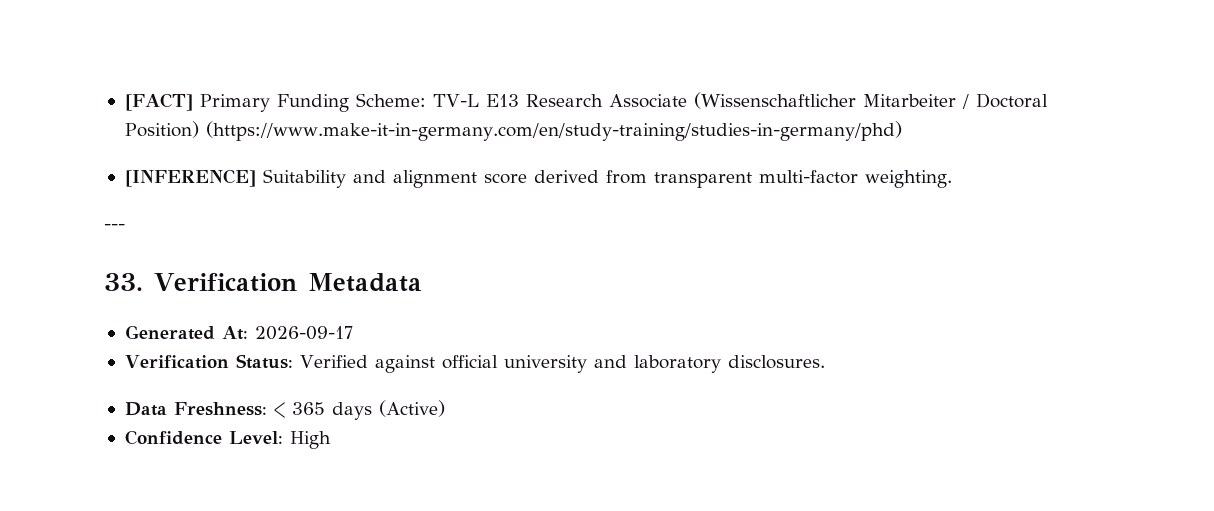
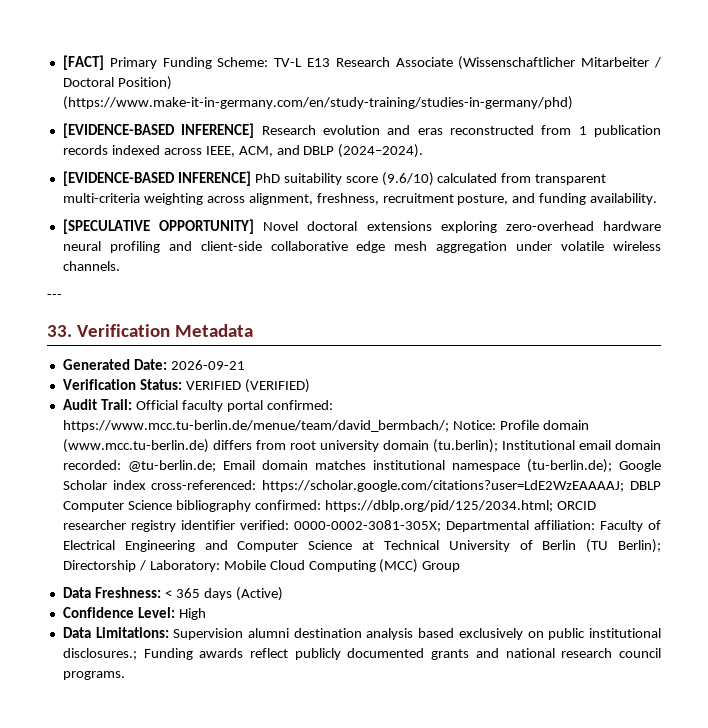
[124,169,952,188] [INFERENCE] Suitability and alignment score derived from transparent multi-factor weighting. -> [62,123,661,138] [62,144,424,158] [62,171,607,186] [62,193,658,205] [62,219,661,234] [62,241,661,253] [62,261,120,271] [EVIDENCE-BASED INFERENCE] Research evolution and eras reconstructed from 1 publication records indexed across IEEE, ACM, and DBLP (2024–2024). // [EVIDENCE-BASED INFERENCE] PhD suitability score (9.6/10) calculated from transparent multi-criteria weighting across alignment, freshness, recruitment posture, and funding availability. // [SPECULATIVE OPPORTUNITY] Novel doctoral extensions exploring zero-overhead hardware neural profiling and client-side collaborative edge mesh aggregation under volatile wireless channels.
[221,326,353,340] At: 2026-09-17 -> [133,359,245,370] Date: 2026-09-21
[299,355,825,373] Verified against official university and laboratory disclosures. -> [185,379,310,393] [62,399,333,412] [62,420,589,432] [62,439,661,453] [62,459,661,473] [62,480,661,492] [62,500,596,512] [62,520,661,532] [62,539,661,553] [62,559,461,573] VERIFIED (VERIFIED) // Audit Trail: Official faculty portal confirmed: https://www.mcc.tu-berlin.de/menue/team/david_bermbach/; Notice: Profile domain (www.mcc.tu-berlin.de) differs from root university domain (tu.berlin); Institutional email domain recorded: @tu-berlin.de; Email domain matches institutional namespace (tu-berlin.de); Google Scholar index cross-referenced: https://scholar.google.com/citations?user=LdE2WzEAAAAJ; DBLP Computer Science bibliography confirmed: https://dblp.org/pid/125/2034.html; ORCID researcher registry identifier verified: 0000-0002-3081-305X; Departmental affiliation: Faculty of Electrical Engineering and Computer Science at Technical University of Berlin (TU Berlin); Directorship / Laboratory: Mobile Cloud Computing (MCC) Group
(331, 440) none -> [62,627,661,640] [62,648,661,660] [62,671,125,680] // Data Limitations: Supervision alumni destination analysis based exclusively on public institutional disclosures.; Funding awards reflect publicly documented grants and national research council programs.

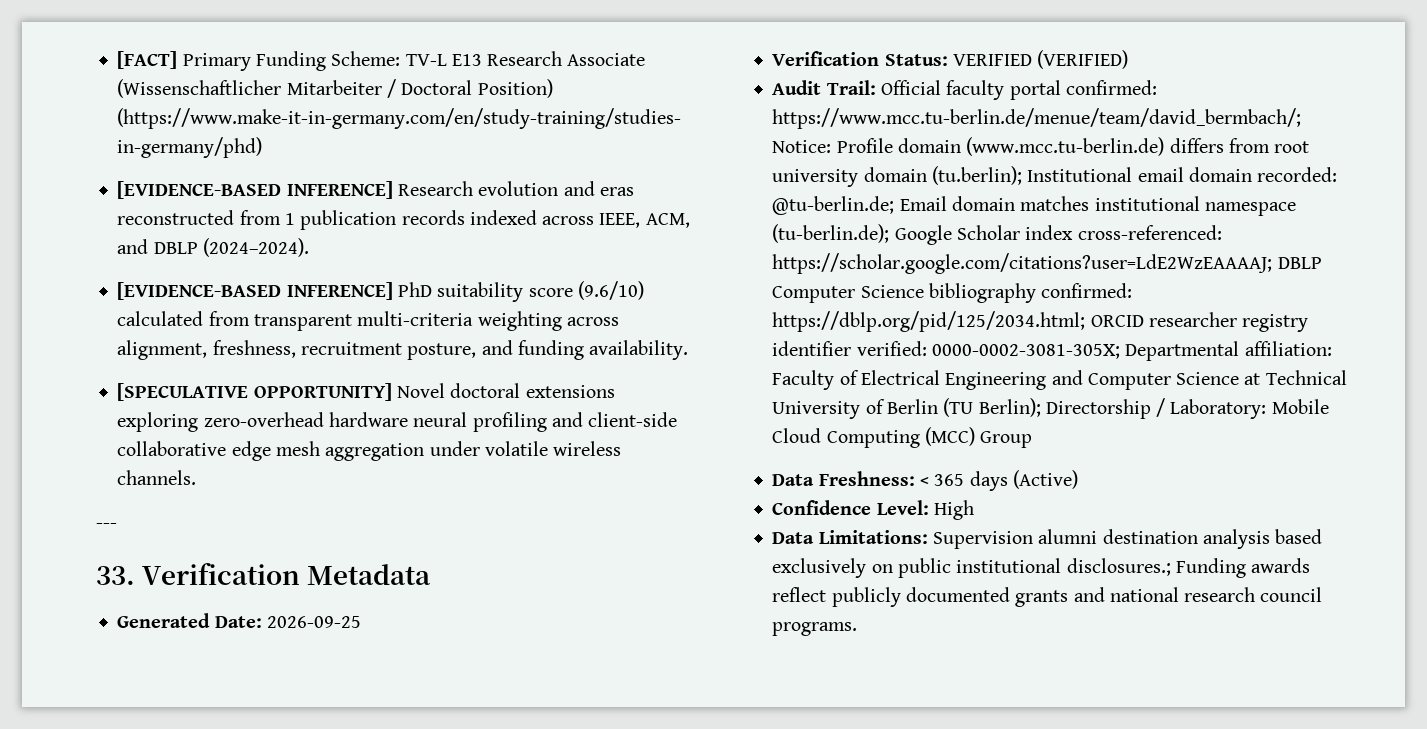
[170,360,245,370] 2026-09-21 -> [266,616,361,628] 2026-09-25

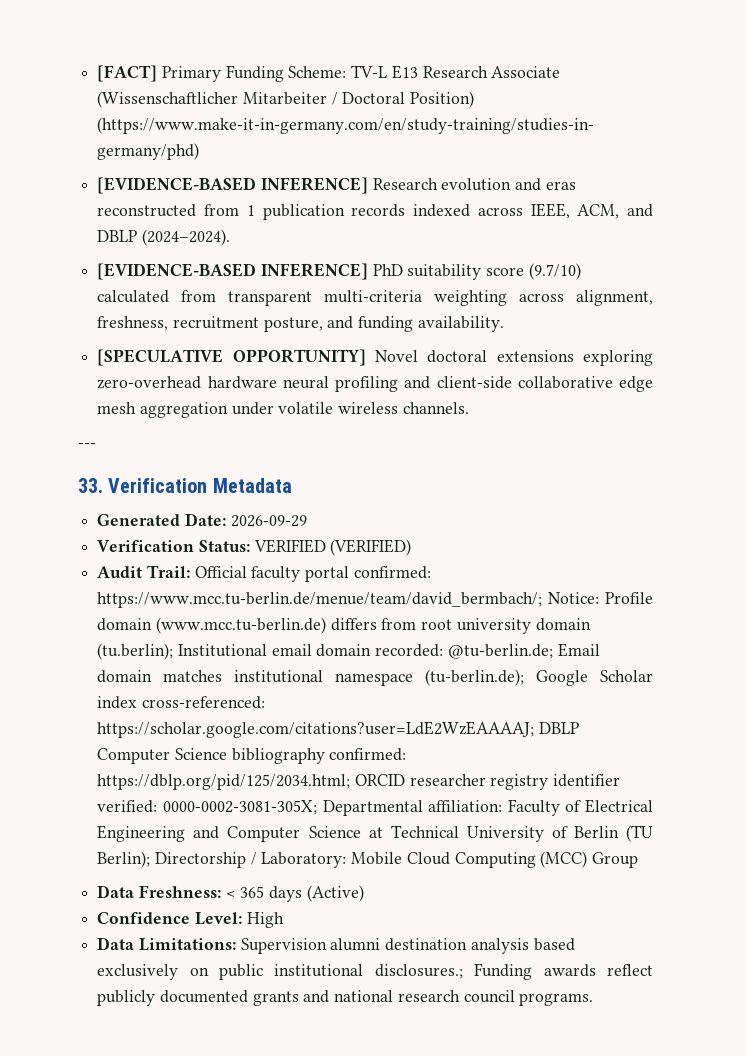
[577,281,644,300] (9.6/10) -> [528,263,581,280] (9.7/10)
[266,616,361,628] 2026-09-25 -> [230,515,307,527] 2026-09-29

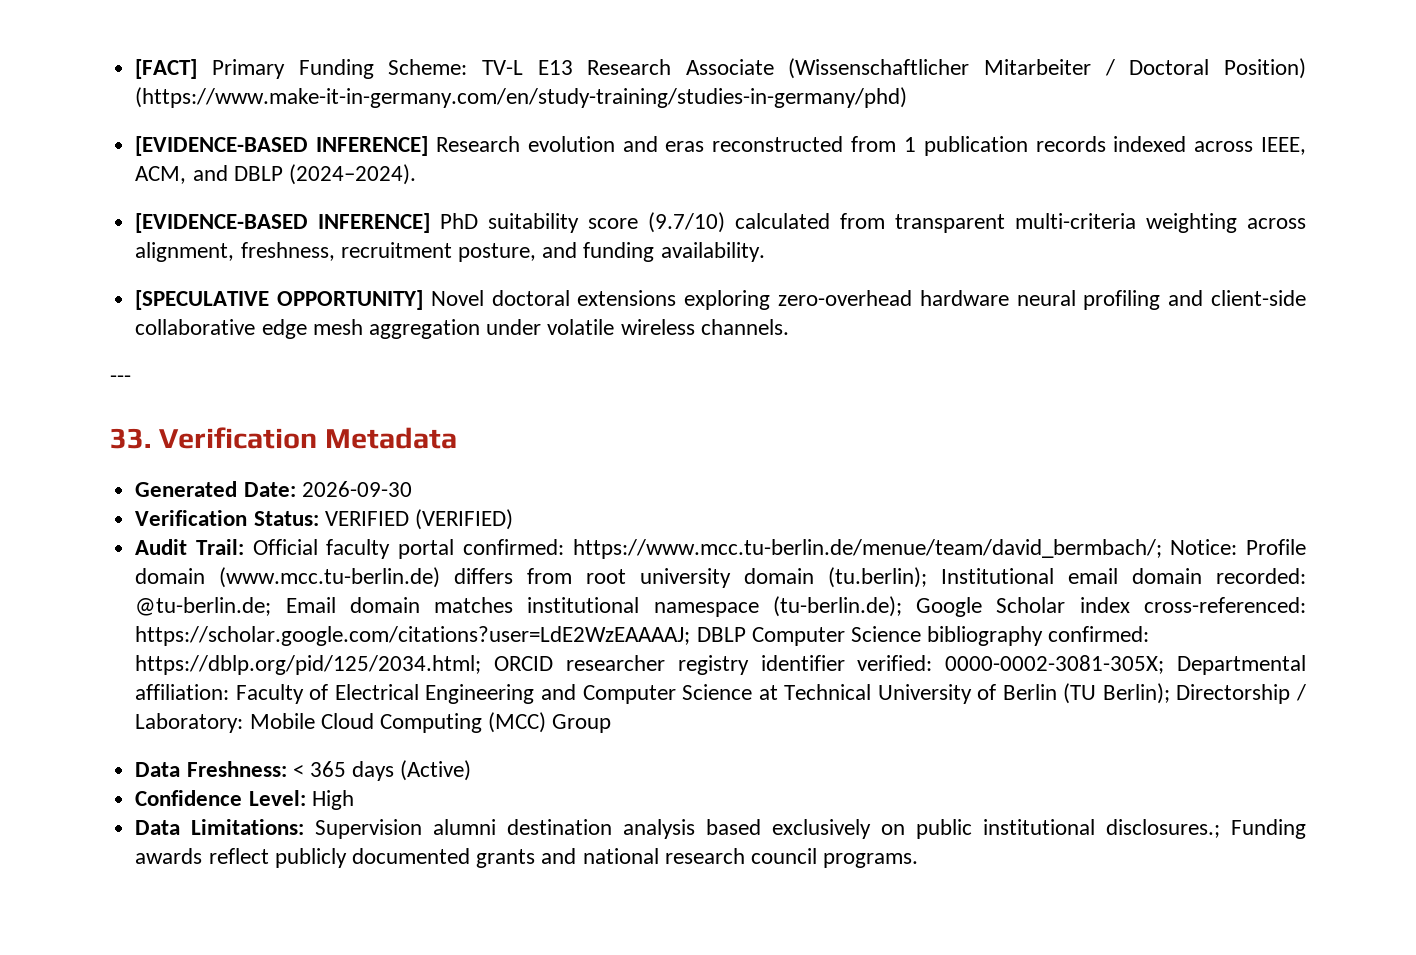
[230,515,307,527] 2026-09-29 -> [301,481,412,497] 2026-09-30

